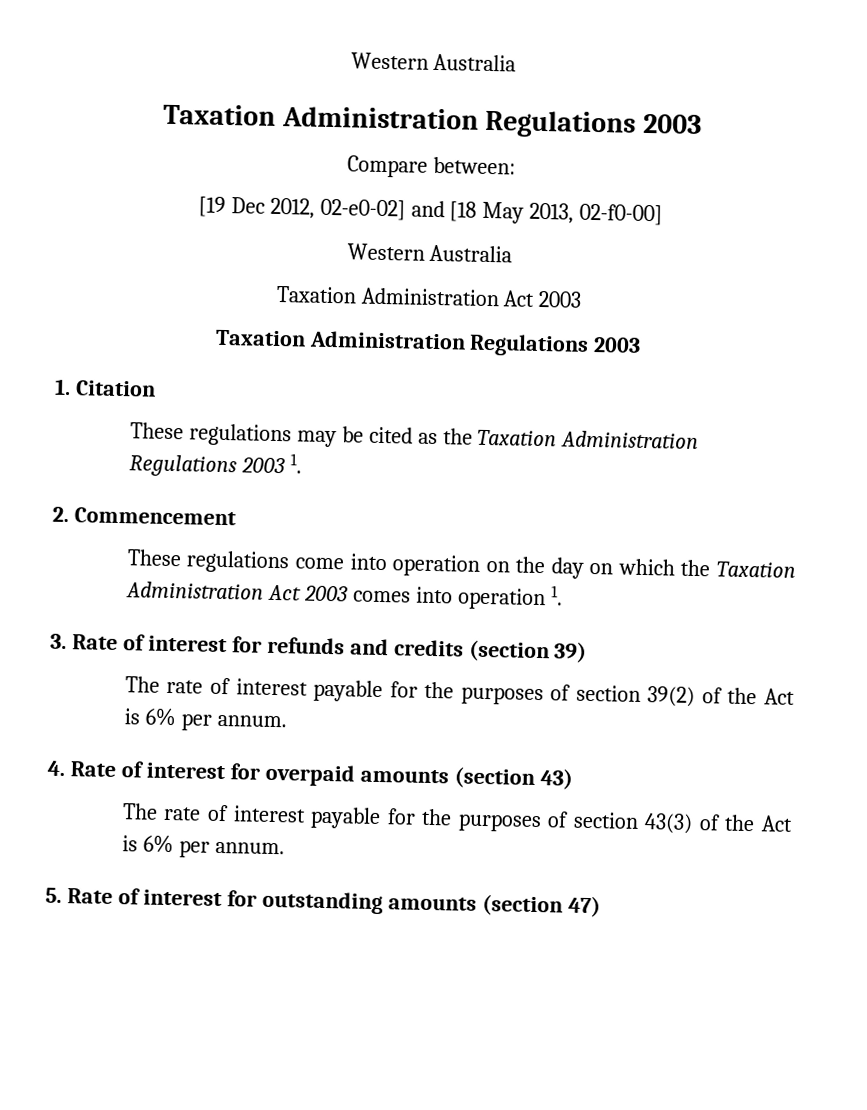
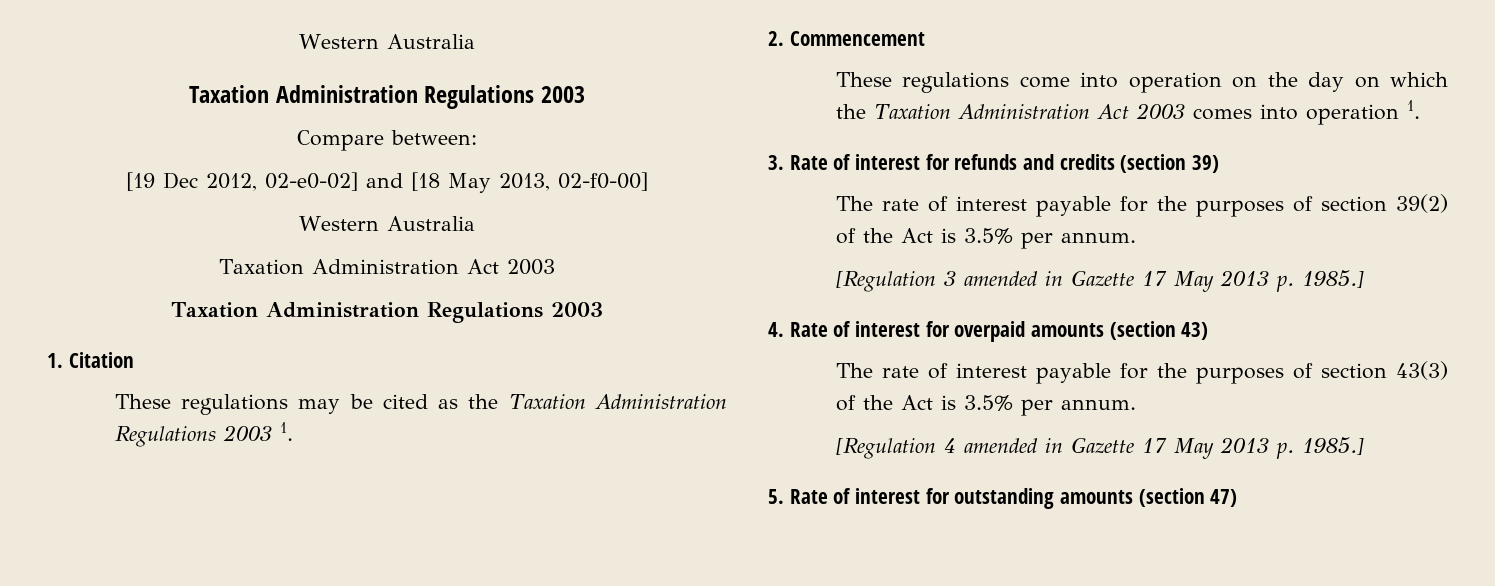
[144,707,287,731] 6% per annum. -> [963,228,1136,249] [835,270,1364,292] 3.5% per annum. // [Regulation 3 amended in Gazette 17 May 2013 p. 1985.]
[142,834,285,858] 6% per annum. -> [963,395,1136,416] [835,437,1364,459] 3.5% per annum. // [Regulation 4 amended in Gazette 17 May 2013 p. 1985.]

